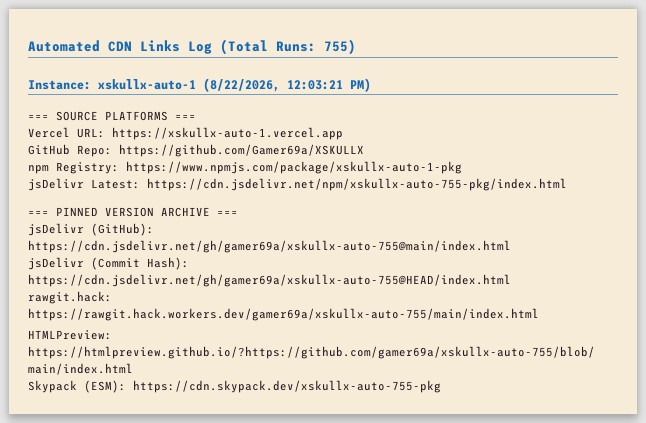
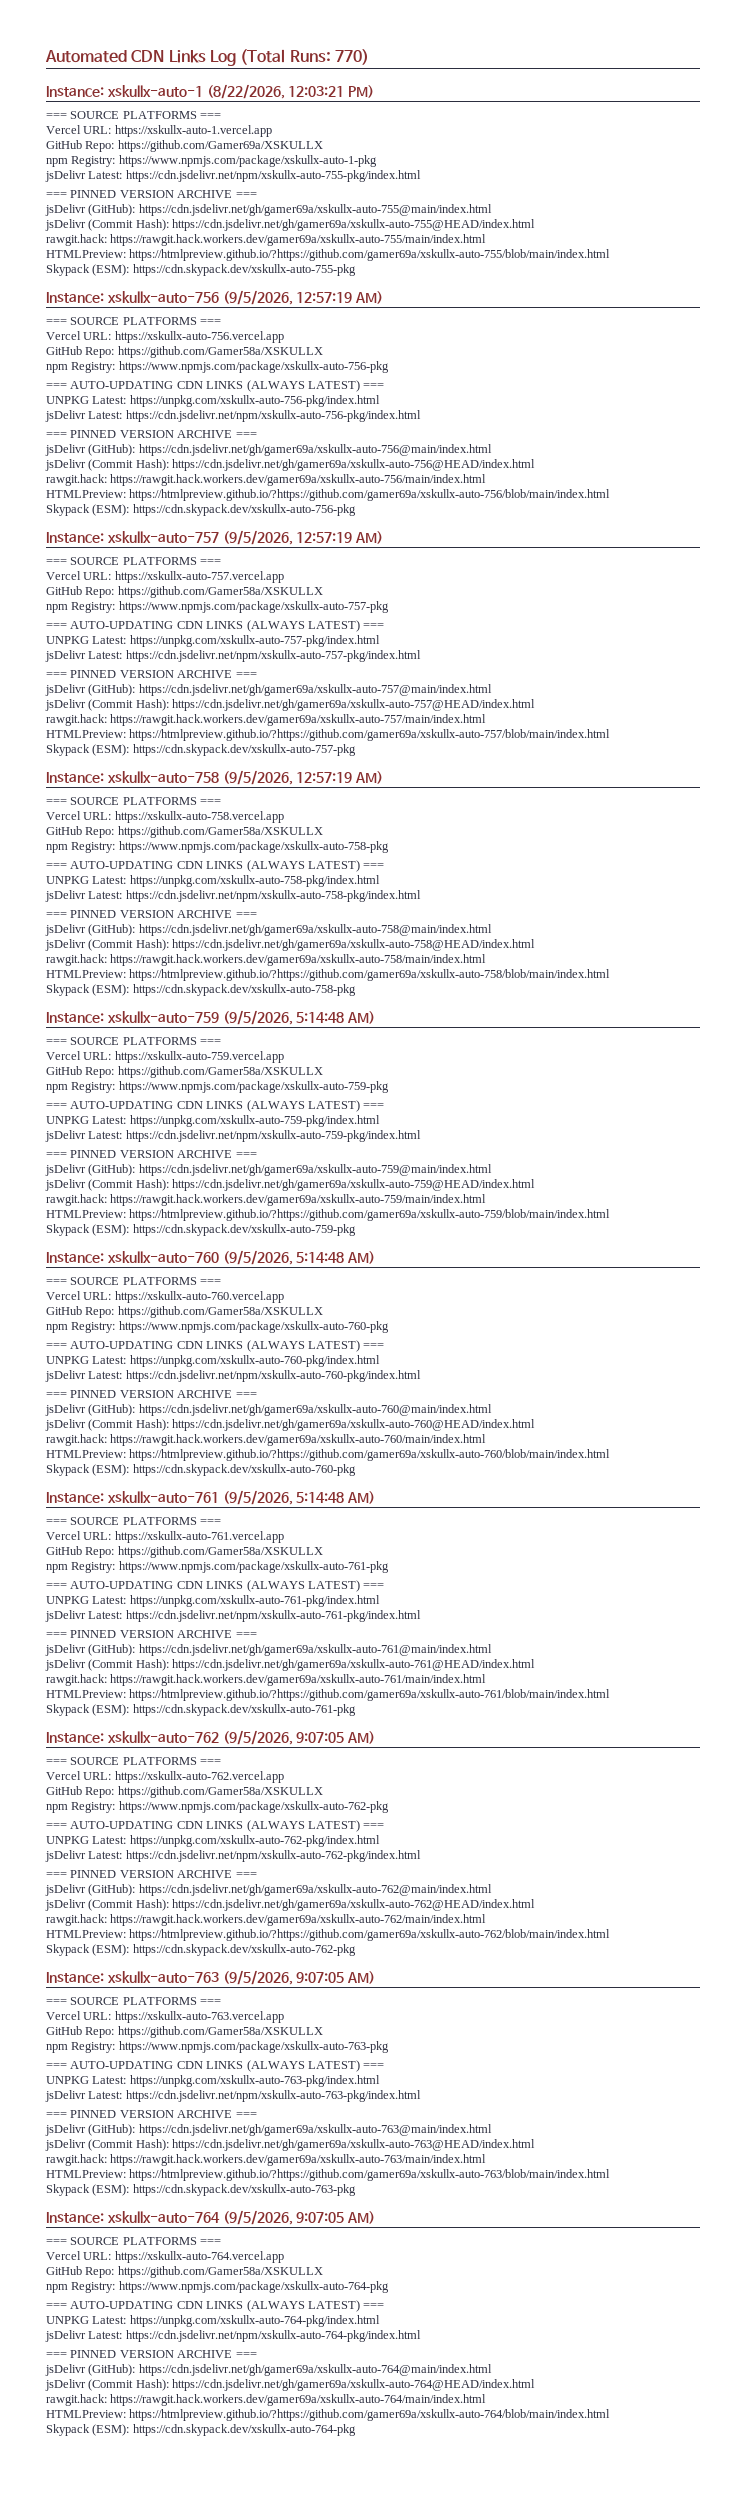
[324,39,356,55] 755) -> [334,49,369,65] 770)
(441, 386) none -> [46,290,384,305] [46,317,222,325] [46,331,284,343] [46,346,323,358] [46,361,389,373] [46,380,385,392] [46,395,380,407] [45,410,421,422] [46,430,257,438] [45,444,492,456] [45,459,536,471] [46,474,487,486] [46,489,611,501] [46,504,356,516] [46,530,384,545] [46,557,222,565] [46,571,284,583] [46,586,323,598] [46,601,389,613] [46,620,385,632] [46,635,380,647] [45,650,421,662] [46,670,257,678] [45,684,492,696] [45,699,536,711] [46,714,487,726] [46,729,611,741] [46,744,356,756] [46,770,384,785] [46,797,222,805] [46,811,284,823] [46,826,323,838] [46,841,389,853] [46,860,385,872] [46,875,380,887] [45,890,421,902] [46,910,257,918] [45,924,492,936] [45,939,536,951] [46,954,487,966] [46,969,611,981] [46,984,356,996] [46,1010,376,1025] [46,1037,222,1045] [46,1051,284,1063] [46,1066,323,1078] [46,1081,389,1093] [46,1100,385,1112] [46,1115,380,1127] [45,1130,421,1142] [46,1150,257,1158] [45,1164,492,1176] [45,1179,536,1191] [46,1194,487,1206] [46,1209,611,1221] [46,1224,356,1236] [46,1250,376,1265] [46,1277,222,1285] [46,1291,284,1303] [46,1306,323,1318] [46,1321,389,1333] [46,1340,385,1352] [46,1355,380,1367] [45,1370,421,1382] [46,1390,257,1398] [45,1404,492,1416] [45,1419,536,1431] [46,1434,487,1446] [46,1449,611,1461] [46,1464,356,1476] [46,1490,376,1505] [46,1517,222,1525] [46,1531,284,1543] [46,1546,323,1558] [46,1561,389,1573] [46,1580,385,1592] [46,1595,380,1607] [45,1610,421,1622] [46,1630,257,1638] [45,1644,492,1656] [45,1659,536,1671] [46,1674,487,1686] [46,1689,611,1701] [46,1704,356,1716] [46,1730,376,1745] [46,1757,222,1765] [46,1771,284,1783] [46,1786,323,1798] [46,1801,389,1813] [46,1820,385,1832] [46,1835,380,1847] [45,1850,421,1862] [46,1870,257,1878] [45,1884,492,1896] [45,1899,536,1911] [46,1914,487,1926] [46,1929,611,1941] [46,1944,356,1956] [46,1970,376,1985] [46,1997,222,2005] [46,2011,284,2023] [46,2026,323,2038] [46,2041,389,2053] [46,2060,385,2072] [46,2075,380,2087] [45,2090,421,2102] [46,2110,257,2118] [45,2124,492,2136] [45,2139,536,2151] [46,2154,487,2166] [46,2169,611,2181] [46,2184,356,2196] [46,2210,376,2225] [46,2237,222,2245] [46,2251,284,2263] [46,2266,323,2278] [46,2281,389,2293] [46,2300,385,2312] [46,2315,380,2327] [45,2330,421,2342] [46,2350,257,2358] [45,2364,492,2376] [45,2379,536,2391] [46,2394,487,2406] [46,2409,611,2421] [46,2424,356,2436] // Instance: xskullx-auto-756 (9/5/2026, 12:57:19 AM) // === SOURCE PLATFORMS === // Vercel URL: https://xskullx-auto-756.vercel.app // GitHub Repo: https://github.com/Gamer58a/XSKULLX // npm Registry: https://www.npmjs.com/package/xskullx-auto-756-pkg // === AUTO-UPDATING CDN LINKS (ALWAYS LATEST) === // UNPKG Latest: https://unpkg.com/xskullx-auto-756-pkg/index.html // jsDelivr Latest: https://cdn.jsdelivr.net/npm/xskullx-auto-756-pkg/index.html // === PINNED VERSION ARCHIVE === // jsDelivr (GitHub): https://cdn.jsdelivr.net/gh/gamer69a/xskullx-auto-756@main/index.html // jsDelivr (Commit Hash): https://cdn.jsdelivr.net/gh/gamer69a/xskullx-auto-756@HEAD/index.html // rawgit.hack: https://rawgit.hack.workers.dev/gamer69a/xskullx-auto-756/main/index.html // HTMLPreview: https://htmlpreview.github.io/?https://github.com/gamer69a/xskullx-auto-756/blob/main/index.html // Skypack (ESM): https://cdn.skypack.dev/xskullx-auto-756-pkg // Instance: xskullx-auto-757 (9/5/2026, 12:57:19 AM) // === SOURCE PLATFORMS === // Vercel URL: https://xskullx-auto-757.vercel.app // GitHub Repo: https://github.com/Gamer58a/XSKULLX // npm Registry: https://www.npmjs.com/package/xskullx-auto-757-pkg // === AUTO-UPDATING CDN LINKS (ALWAYS LATEST) === // UNPKG Latest: https://unpkg.com/xskullx-auto-757-pkg/index.html // jsDelivr Latest: https://cdn.jsdelivr.net/npm/xskullx-auto-757-pkg/index.html // === PINNED VERSION ARCHIVE === // jsDelivr (GitHub): https://cdn.jsdelivr.net/gh/gamer69a/xskullx-auto-757@main/index.html // jsDelivr (Commit Hash): https://cdn.jsdelivr.net/gh/gamer69a/xskullx-auto-757@HEAD/index.html // rawgit.hack: https://rawgit.hack.workers.dev/gamer69a/xskullx-auto-757/main/index.html // HTMLPreview: https://htmlpreview.github.io/?https://github.com/gamer69a/xskullx-auto-757/blob/main/index.html // Skypack (ESM): https://cdn.skypack.dev/xskullx-auto-757-pkg // Instance: xskullx-auto-758 (9/5/2026, 12:57:19 AM) // === SOURCE PLATFORMS === // Vercel URL: https://xskullx-auto-758.vercel.app // GitHub Repo: https://github.com/Gamer58a/XSKULLX // npm Registry: https://www.npmjs.com/package/xskullx-auto-758-pkg // === AUTO-UPDATING CDN LINKS (ALWAYS LATEST) === // UNPKG Latest: https://unpkg.com/xskullx-auto-758-pkg/index.html // jsDelivr Latest: https://cdn.jsdelivr.net/npm/xskullx-auto-758-pkg/index.html // === PINNED VERSION ARCHIVE === // jsDelivr (GitHub): https://cdn.jsdelivr.net/gh/gamer69a/xskullx-auto-758@main/index.html // jsDelivr (Commit Hash): https://cdn.jsdelivr.net/gh/gamer69a/xskullx-auto-758@HEAD/index.html // rawgit.hack: https://rawgit.hack.workers.dev/gamer69a/xskullx-auto-758/main/index.html // HTMLPreview: https://htmlpreview.github.io/?https://github.com/gamer69a/xskullx-auto-758/blob/main/index.html // Skypack (ESM): https://cdn.skypack.dev/xskullx-auto-758-pkg // Instance: xskullx-auto-759 (9/5/2026, 5:14:48 AM) // === SOURCE PLATFORMS === // Vercel URL: https://xskullx-auto-759.vercel.app // GitHub Repo: https://github.com/Gamer58a/XSKULLX // npm Registry: https://www.npmjs.com/package/xskullx-auto-759-pkg // === AUTO-UPDATING CDN LINKS (ALWAYS LATEST) === // UNPKG Latest: https://unpkg.com/xskullx-auto-759-pkg/index.html // jsDelivr Latest: https://cdn.jsdelivr.net/npm/xskullx-auto-759-pkg/index.html // === PINNED VERSION ARCHIVE === // jsDelivr (GitHub): https://cdn.jsdelivr.net/gh/gamer69a/xskullx-auto-759@main/index.html // jsDelivr (Commit Hash): https://cdn.jsdelivr.net/gh/gamer69a/xskullx-auto-759@HEAD/index.html // rawgit.hack: https://rawgit.hack.workers.dev/gamer69a/xskullx-auto-759/main/index.html // HTMLPreview: https://htmlpreview.github.io/?https://github.com/gamer69a/xskullx-auto-759/blob/main/index.html // Skypack (ESM): https://cdn.skypack.dev/xskullx-auto-759-pkg // Instance: xskullx-auto-760 (9/5/2026, 5:14:48 AM) // === SOURCE PLATFORMS === // Vercel URL: https://xskullx-auto-760.vercel.app // GitHub Repo: https://github.com/Gamer58a/XSKULLX // npm Registry: https://www.npmjs.com/package/xskullx-auto-760-pkg // === AUTO-UPDATING CDN LINKS (ALWAYS LATEST) === // UNPKG Latest: https://unpkg.com/xskullx-auto-760-pkg/index.html // jsDelivr Latest: https://cdn.jsdelivr.net/npm/xskullx-auto-760-pkg/index.html // === PINNED VERSION ARCHIVE === // jsDelivr (GitHub): https://cdn.jsdelivr.net/gh/gamer69a/xskullx-auto-760@main/index.html // jsDelivr (Commit Hash): https://cdn.jsdelivr.net/gh/gamer69a/xskullx-auto-760@HEAD/index.html // rawgit.hack: https://rawgit.hack.workers.dev/gamer69a/xskullx-auto-760/main/index.html // HTMLPreview: https://htmlpreview.github.io/?https://github.com/gamer69a/xskullx-auto-760/blob/main/index.html // Skypack (ESM): https://cdn.skypack.dev/xskullx-auto-760-pkg // Instance: xskullx-auto-761 (9/5/2026, 5:14:48 AM) // === SOURCE PLATFORMS === // Vercel URL: https://xskullx-auto-761.vercel.app // GitHub Repo: https://github.com/Gamer58a/XSKULLX // npm Registry: https://www.npmjs.com/package/xskullx-auto-761-pkg // === AUTO-UPDATING CDN LINKS (ALWAYS LATEST) === // UNPKG Latest: https://unpkg.com/xskullx-auto-761-pkg/index.html // jsDelivr Latest: https://cdn.jsdelivr.net/npm/xskullx-auto-761-pkg/index.html // === PINNED VERSION ARCHIVE === // jsDelivr (GitHub): https://cdn.jsdelivr.net/gh/gamer69a/xskullx-auto-761@main/index.html // jsDelivr (Commit Hash): https://cdn.jsdelivr.net/gh/gamer69a/xskullx-auto-761@HEAD/index.html // rawgit.hack: https://rawgit.hack.workers.dev/gamer69a/xskullx-auto-761/main/index.html // HTMLPreview: https://htmlpreview.github.io/?https://github.com/gamer69a/xskullx-auto-761/blob/main/index.html // Skypack (ESM): https://cdn.skypack.dev/xskullx-auto-761-pkg // Instance: xskullx-auto-762 (9/5/2026, 9:07:05 AM) // === SOURCE PLATFORMS === // Vercel URL: https://xskullx-auto-762.vercel.app // GitHub Repo: https://github.com/Gamer58a/XSKULLX // npm Registry: https://www.npmjs.com/package/xskullx-auto-762-pkg // === AUTO-UPDATING CDN LINKS (ALWAYS LATEST) === // UNPKG Latest: https://unpkg.com/xskullx-auto-762-pkg/index.html // jsDelivr Latest: https://cdn.jsdelivr.net/npm/xskullx-auto-762-pkg/index.html // === PINNED VERSION ARCHIVE === // jsDelivr (GitHub): https://cdn.jsdelivr.net/gh/gamer69a/xskullx-auto-762@main/index.html // jsDelivr (Commit Hash): https://cdn.jsdelivr.net/gh/gamer69a/xskullx-auto-762@HEAD/index.html // rawgit.hack: https://rawgit.hack.workers.dev/gamer69a/xskullx-auto-762/main/index.html // HTMLPreview: https://htmlpreview.github.io/?https://github.com/gamer69a/xskullx-auto-762/blob/main/index.html // Skypack (ESM): https://cdn.skypack.dev/xskullx-auto-762-pkg // Instance: xskullx-auto-763 (9/5/2026, 9:07:05 AM) // === SOURCE PLATFORMS === // Vercel URL: https://xskullx-auto-763.vercel.app // GitHub Repo: https://github.com/Gamer58a/XSKULLX // npm Registry: https://www.npmjs.com/package/xskullx-auto-763-pkg // === AUTO-UPDATING CDN LINKS (ALWAYS LATEST) === // UNPKG Latest: https://unpkg.com/xskullx-auto-763-pkg/index.html // jsDelivr Latest: https://cdn.jsdelivr.net/npm/xskullx-auto-763-pkg/index.html // === PINNED VERSION ARCHIVE === // jsDelivr (GitHub): https://cdn.jsdelivr.net/gh/gamer69a/xskullx-auto-763@main/index.html // jsDelivr (Commit Hash): https://cdn.jsdelivr.net/gh/gamer69a/xskullx-auto-763@HEAD/index.html // rawgit.hack: https://rawgit.hack.workers.dev/gamer69a/xskullx-auto-763/main/index.html // HTMLPreview: https://htmlpreview.github.io/?https://github.com/gamer69a/xskullx-auto-763/blob/main/index.html // Skypack (ESM): https://cdn.skypack.dev/xskullx-auto-763-pkg // Instance: xskullx-auto-764 (9/5/2026, 9:07:05 AM) // === SOURCE PLATFORMS === // Vercel URL: https://xskullx-auto-764.vercel.app // GitHub Repo: https://github.com/Gamer58a/XSKULLX // npm Registry: https://www.npmjs.com/package/xskullx-auto-764-pkg // === AUTO-UPDATING CDN LINKS (ALWAYS LATEST) === // UNPKG Latest: https://unpkg.com/xskullx-auto-764-pkg/index.html // jsDelivr Latest: https://cdn.jsdelivr.net/npm/xskullx-auto-764-pkg/index.html // === PINNED VERSION ARCHIVE === // jsDelivr (GitHub): https://cdn.jsdelivr.net/gh/gamer69a/xskullx-auto-764@main/index.html // jsDelivr (Commit Hash): https://cdn.jsdelivr.net/gh/gamer69a/xskullx-auto-764@HEAD/index.html // rawgit.hack: https://rawgit.hack.workers.dev/gamer69a/xskullx-auto-764/main/index.html // HTMLPreview: https://htmlpreview.github.io/?https://github.com/gamer69a/xskullx-auto-764/blob/main/index.html // Skypack (ESM): https://cdn.skypack.dev/xskullx-auto-764-pkg

